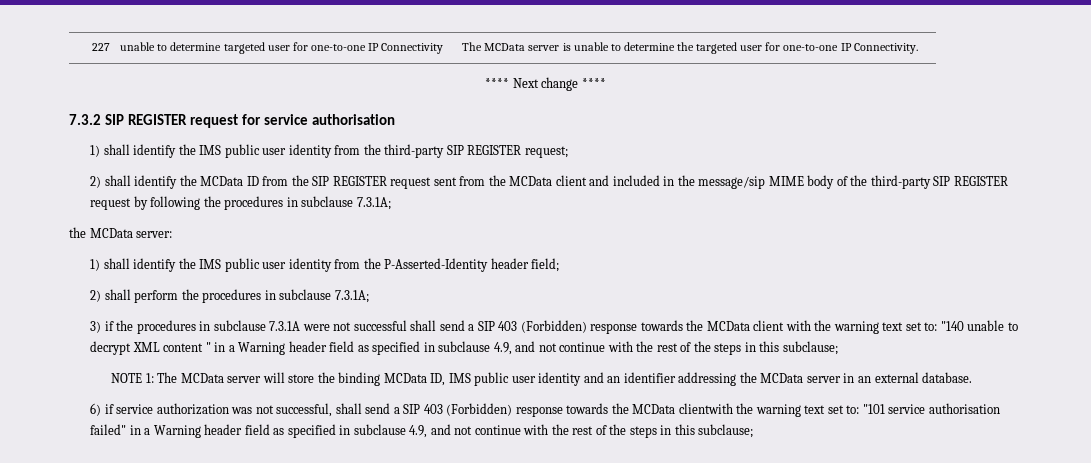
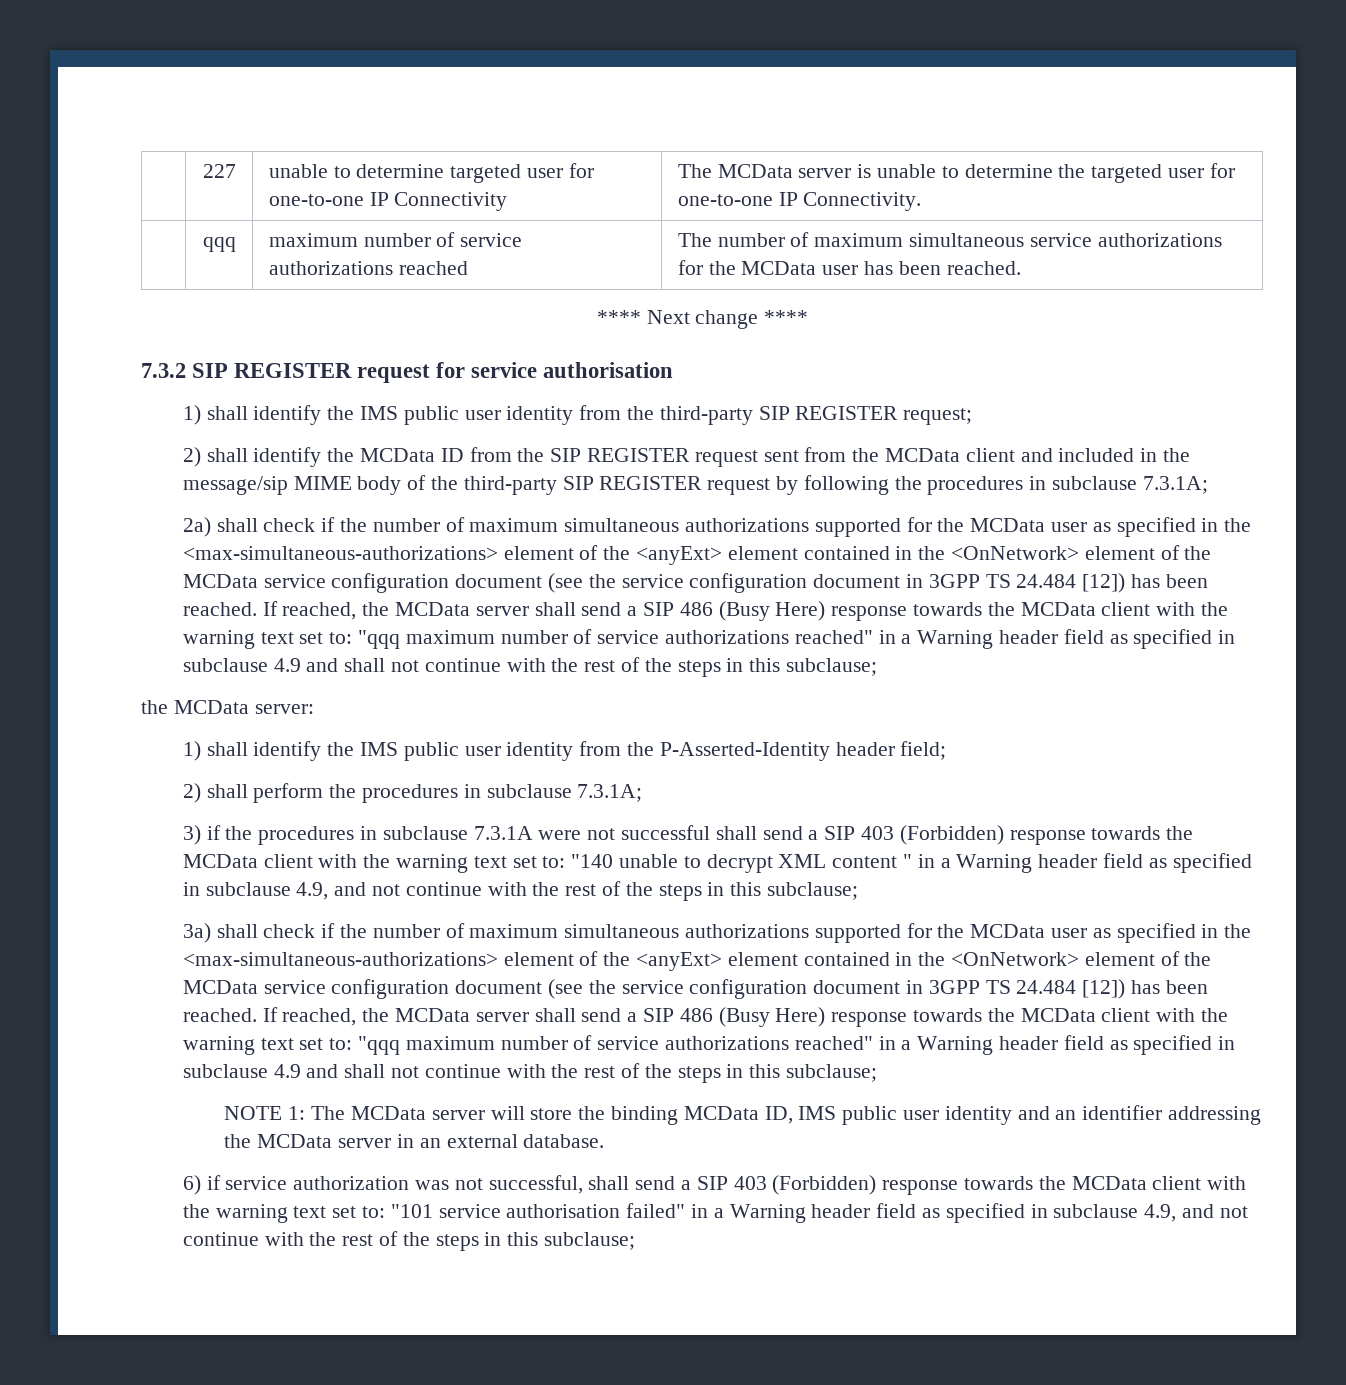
(918, 48) none -> [202,237,236,252] [268,232,523,247] [268,261,468,275] [677,232,1222,247] [677,260,1021,275] // | qqq | maximum number of service authorizations reached | The number of maximum simultaneous service authorizations for the MCData user has been reached.
(391, 203) none -> [182,517,1252,537] [182,545,1212,565] [182,573,1208,593] [182,601,1229,621] [182,629,1236,649] [182,657,878,677] // 2a) shall check if the number of maximum simultaneous authorizations supported for the MCData user as specified in the <max-simultaneous-authorizations> element of the <anyExt> element contained in the <OnNetwork> element of the MCData service configuration document (see the service configuration document in 3GPP TS 24.484 [12]) has been reached. If reached, the MCData server shall send a SIP 486 (Busy Here) response towards the MCData client with the warning text set to: "qqq maximum number of service authorizations reached" in a Warning header field as specified in subclause 4.9 and shall not continue with the rest of the steps in this subclause;
(838, 348) none -> [182,923,1252,943] [182,951,1212,971] [182,979,1208,999] [182,1007,1229,1027] [182,1035,1236,1055] [182,1063,878,1083] // 3a) shall check if the number of maximum simultaneous authorizations supported for the MCData user as specified in the <max-simultaneous-authorizations> element of the <anyExt> element contained in the <OnNetwork> element of the MCData service configuration document (see the service configuration document in 3GPP TS 24.484 [12]) has been reached. If reached, the MCData server shall send a SIP 486 (Busy Here) response towards the MCData client with the warning text set to: "qqq maximum number of service authorizations reached" in a Warning header field as specified in subclause 4.9 and shall not continue with the rest of the steps in this subclause;
[678,403,733,414] clientwith -> [1152,1176,1247,1190] client with

